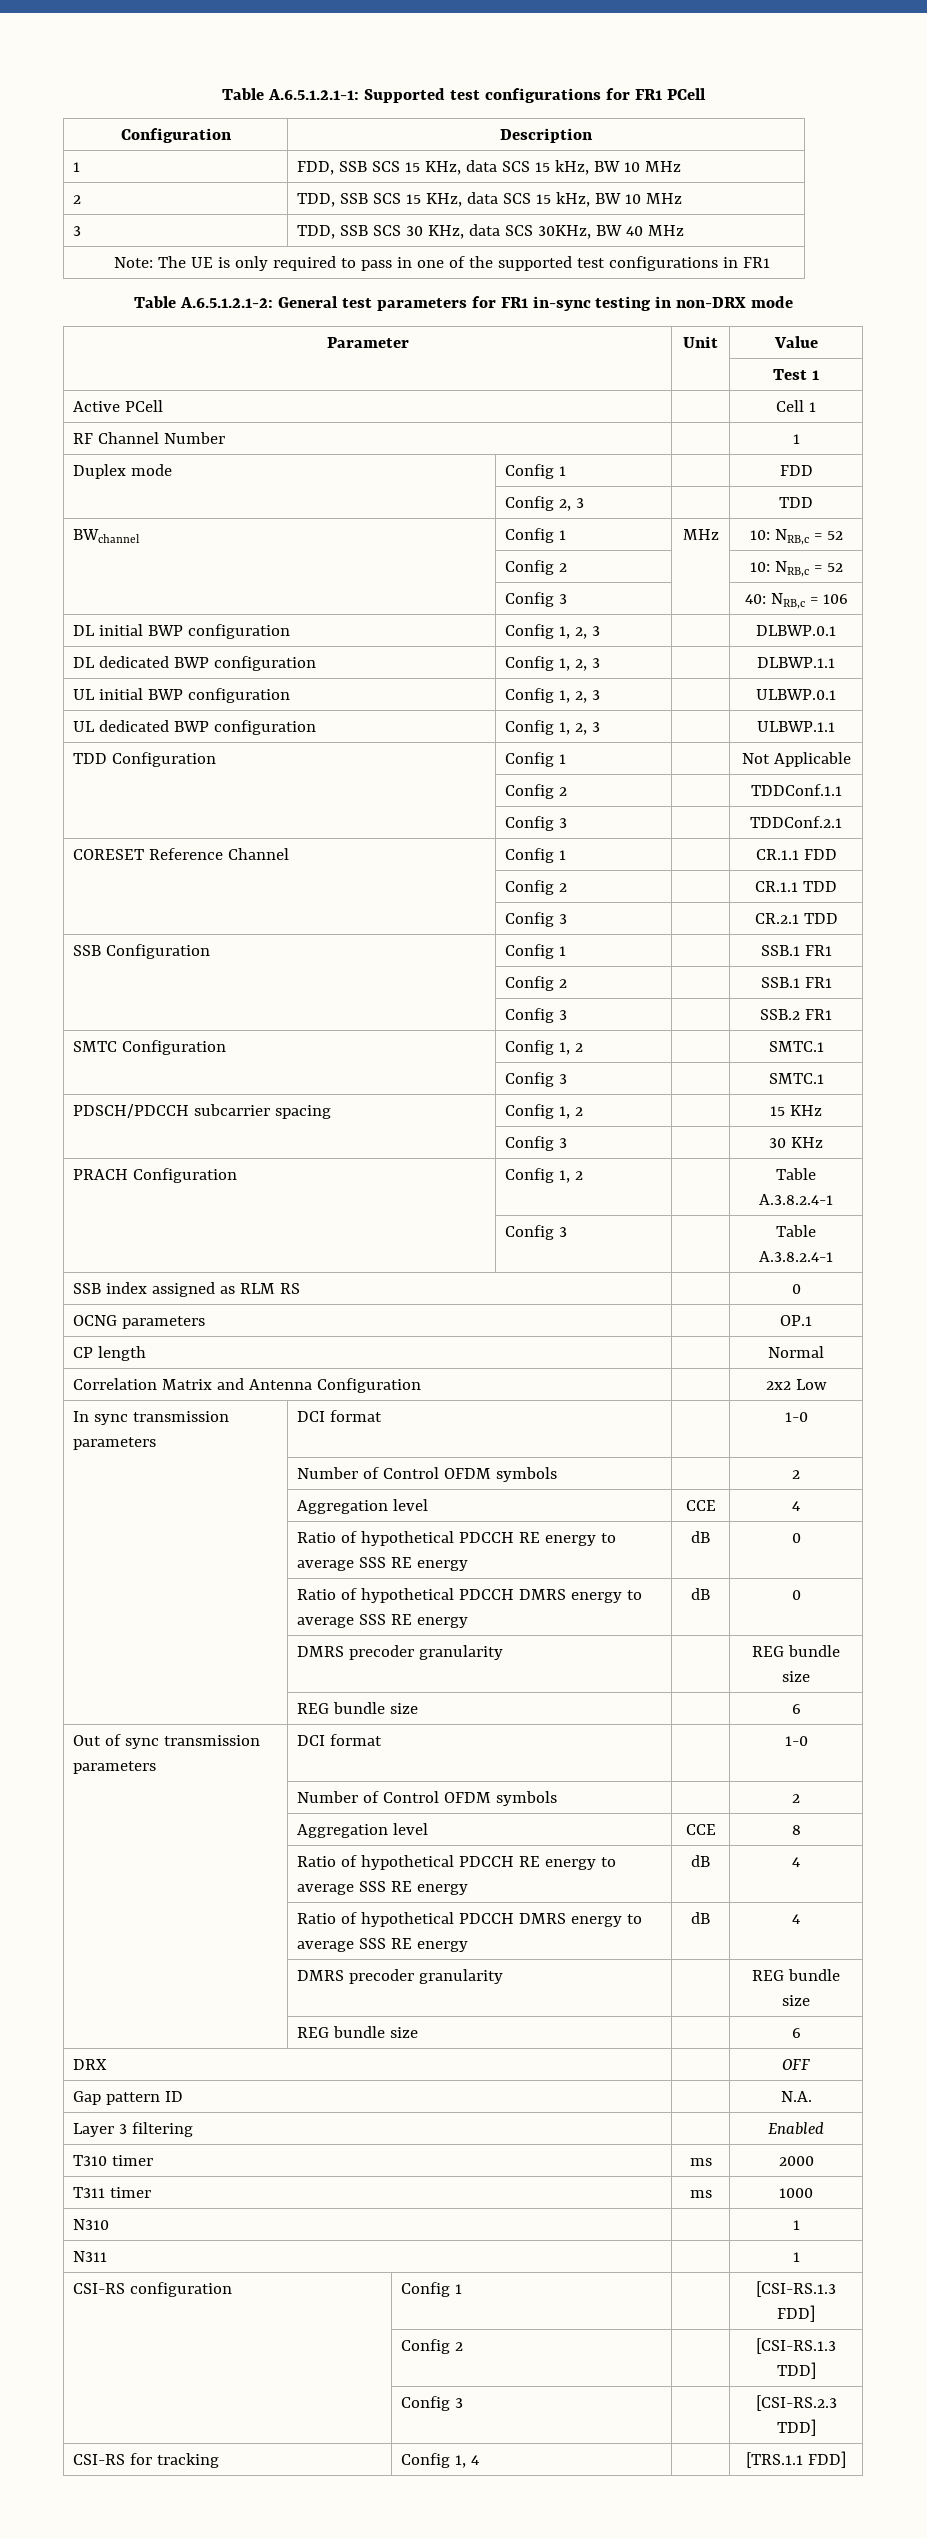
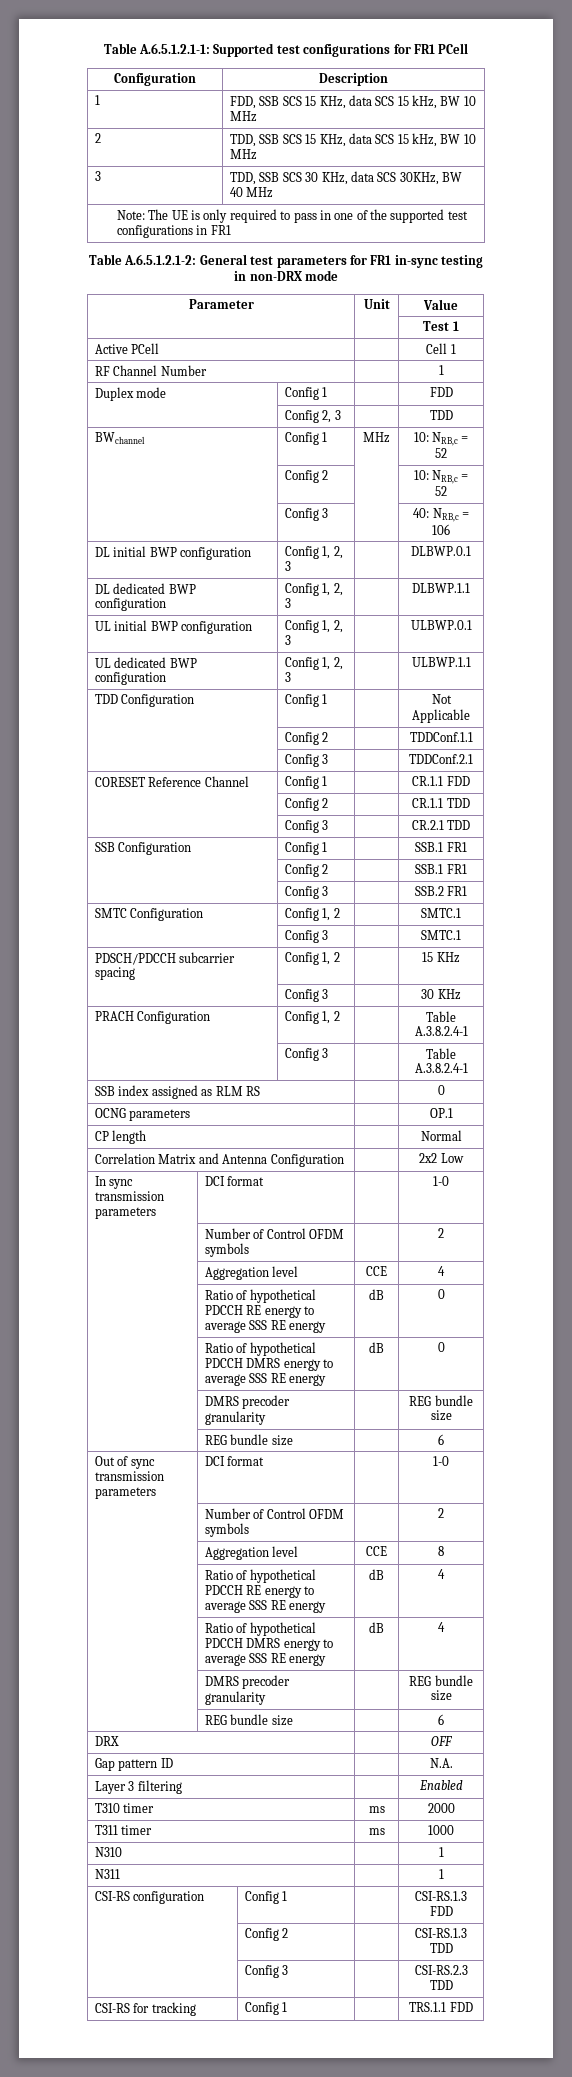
[756,2281,836,2297] [777,2305,815,2322] [401,2339,464,2354] [756,2338,836,2354] [776,2362,816,2379] [401,2396,464,2411] [755,2395,837,2411] [776,2419,816,2436] [CSI-RS.1.3 FDD] // | Config 2 | | [CSI-RS.1.3 TDD] // | Config 3 | | [CSI-RS.2.3 TDD] -> [415,1891,467,1901] [429,1906,453,1916] [245,1928,289,1941] [415,1928,467,1938] [429,1943,453,1953] [245,1965,289,1978] [414,1965,468,1975] [429,1980,453,1990] CSI-RS.1.3 FDD // | Config 2 | | CSI-RS.1.3 TDD // | Config 3 | | CSI-RS.2.3 TDD
[455,2455,480,2468] [746,2451,846,2468] 1, 4 | | [TRS.1.1 FDD] -> [282,2002,288,2012] [409,2002,473,2012] 1 | | TRS.1.1 FDD

